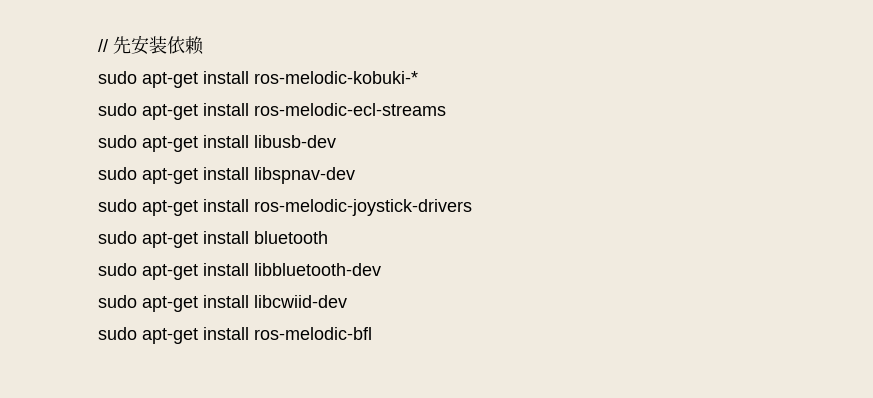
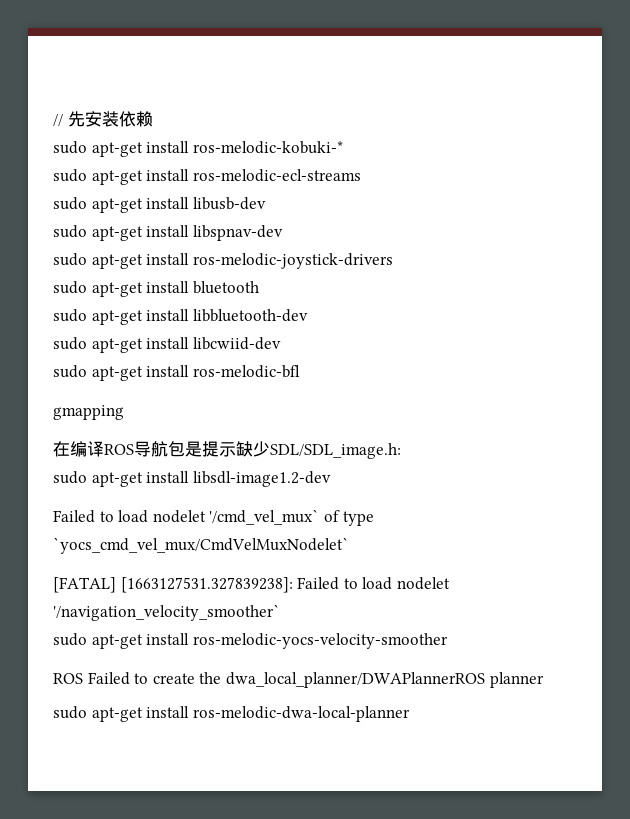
(372, 333) none -> [53,405,124,420] [53,441,401,459] [53,471,331,487] [53,509,374,526] [53,537,349,554] [53,577,450,593] [53,604,280,621] [53,633,448,649] [53,672,544,688] [53,706,410,722] // gmapping // 在编译ROS导航包是提示缺少SDL/SDL_image.h: // sudo apt-get install libsdl-image1.2-dev // Failed to load nodelet '/cmd_vel_mux` of type `yocs_cmd_vel_mux/CmdVelMuxNodelet` // [FATAL] [1663127531.327839238]: Failed to load nodelet '/navigation_velocity_smoother` // sudo apt-get install ros-melodic-yocs-velocity-smoother // ROS Failed to create the dwa_local_planner/DWAPlannerROS planner // sudo apt-get install ros-melodic-dwa-local-planner

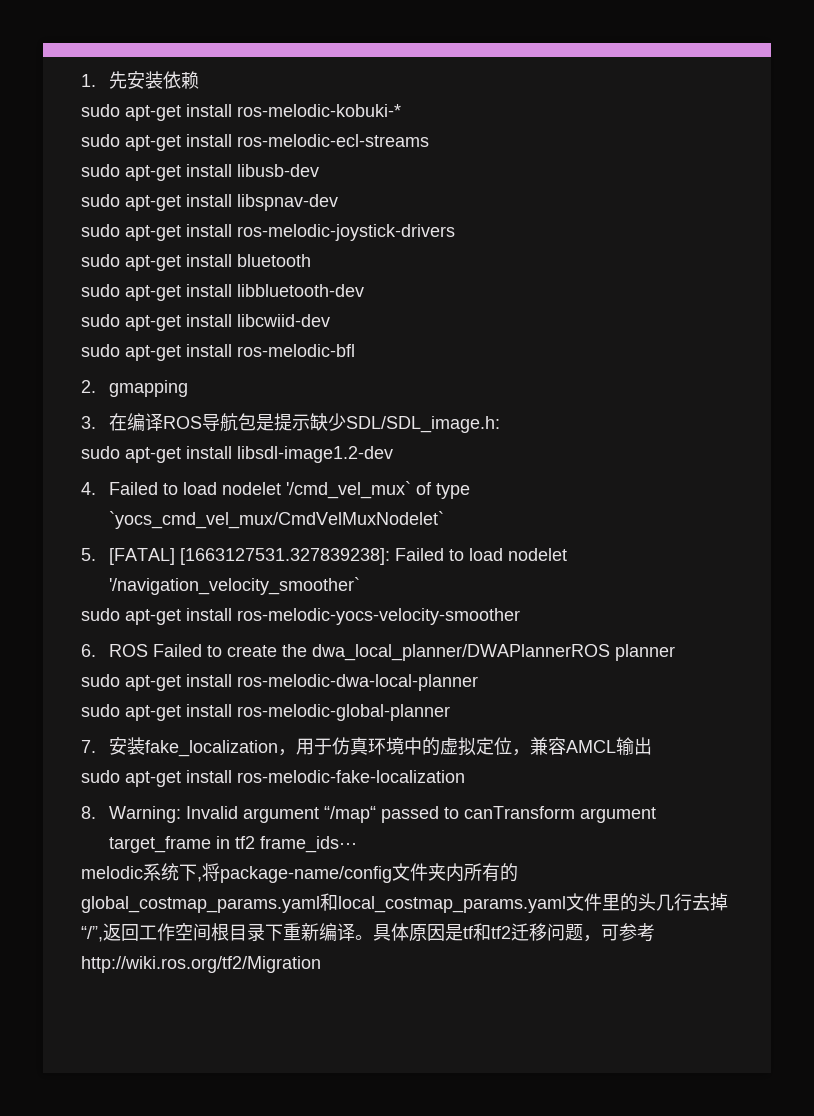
[53,114,63,126] // -> [81,74,96,87] 1.
(300, 371) none -> [81,380,96,393] 2.
(124, 412) none -> [81,416,96,429] 3.
(331, 479) none -> [81,482,96,495] 4.
(349, 545) none -> [81,548,96,561] 5.
(448, 641) none -> [81,644,96,657] 6.
(410, 714) none -> [81,704,450,721] [81,737,653,757] [81,770,465,787] [81,806,657,823] [109,836,358,853] [81,863,518,883] [81,893,728,913] [81,923,655,942] [81,956,321,973] // sudo apt-get install ros-melodic-global-planner // 7.安装fake_localization，用于仿真环境中的虚拟定位，兼容AMCL输出 // sudo apt-get install ros-melodic-fake-localization // 8. Warning: Invalid argument “/map“ passed to canTransform argument target_frame in tf2 frame_ids··· // melodic系统下,将package-name/config文件夹内所有的global_costmap_params.yaml和local_costmap_params.yaml文件里的头几行去掉“/”,返回工作空间根目录下重新编译。具体原因是tf和tf2迁移问题，可参考http://wiki.ros.org/tf2/Migration

